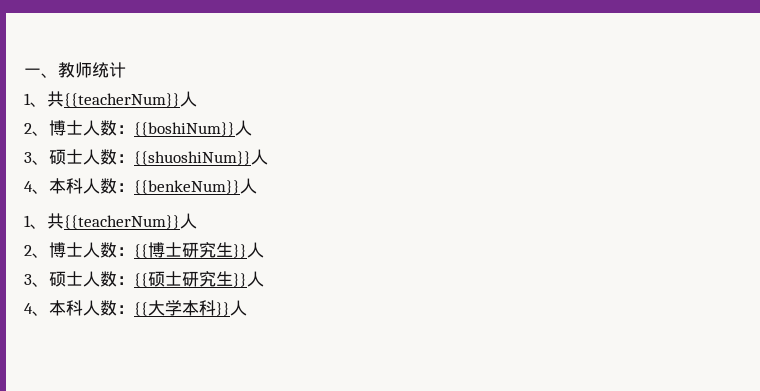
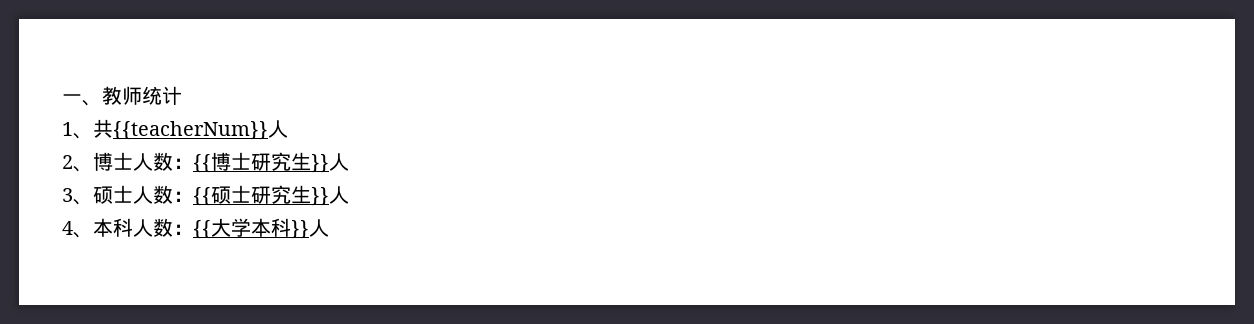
[24,120,252,136] [24,149,268,165] [24,178,257,194] [24,213,197,229] // 2、博士人数：{{boshiNum}}人 // 3、硕士人数：{{shuoshiNum}}人 // 4、本科人数：{{benkeNum}}人 // 1、共{{teacherNum}}人 -> (288, 129) none

